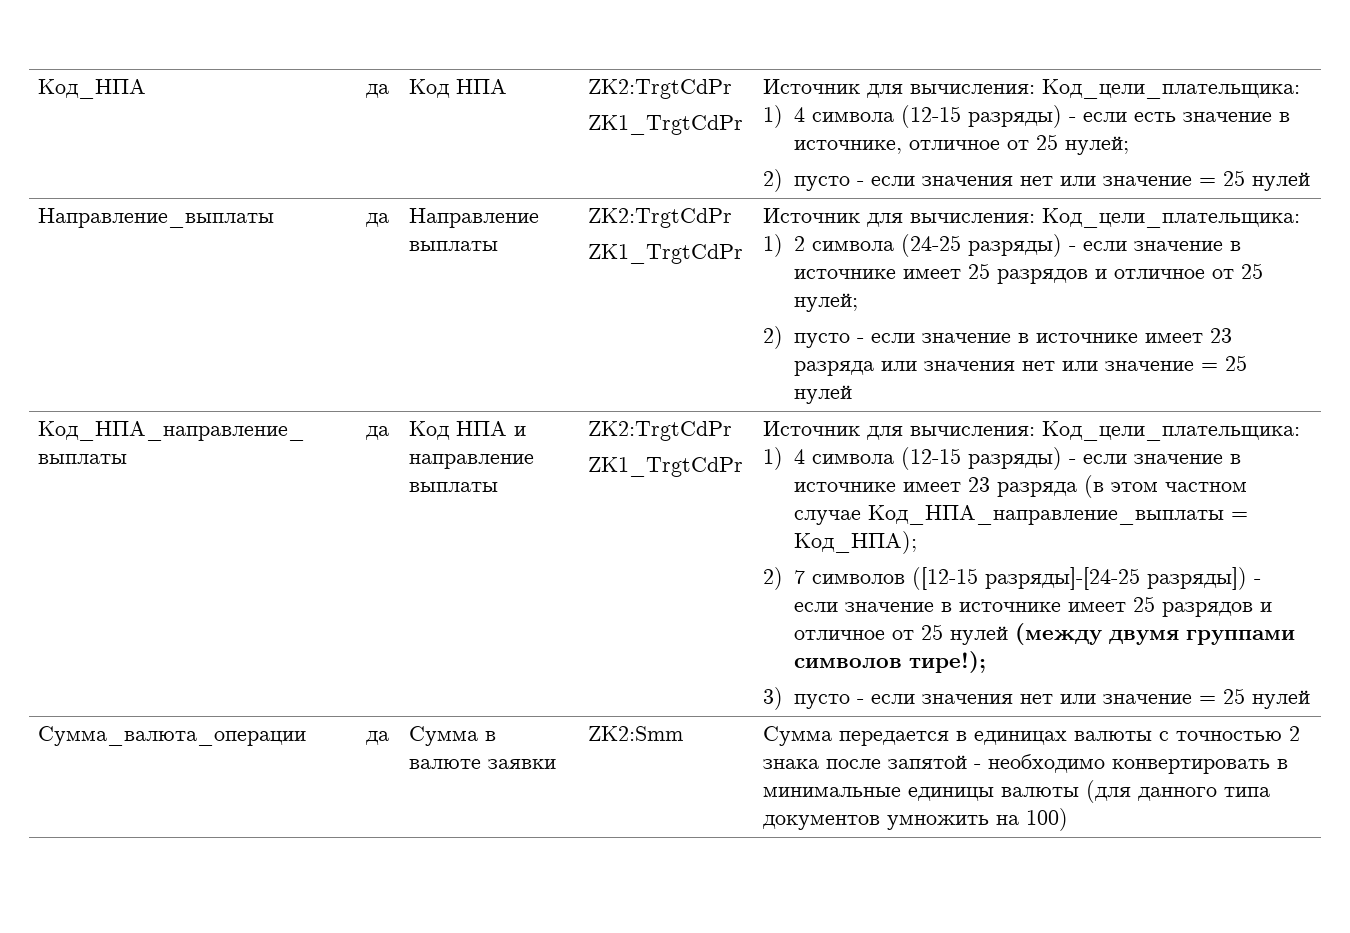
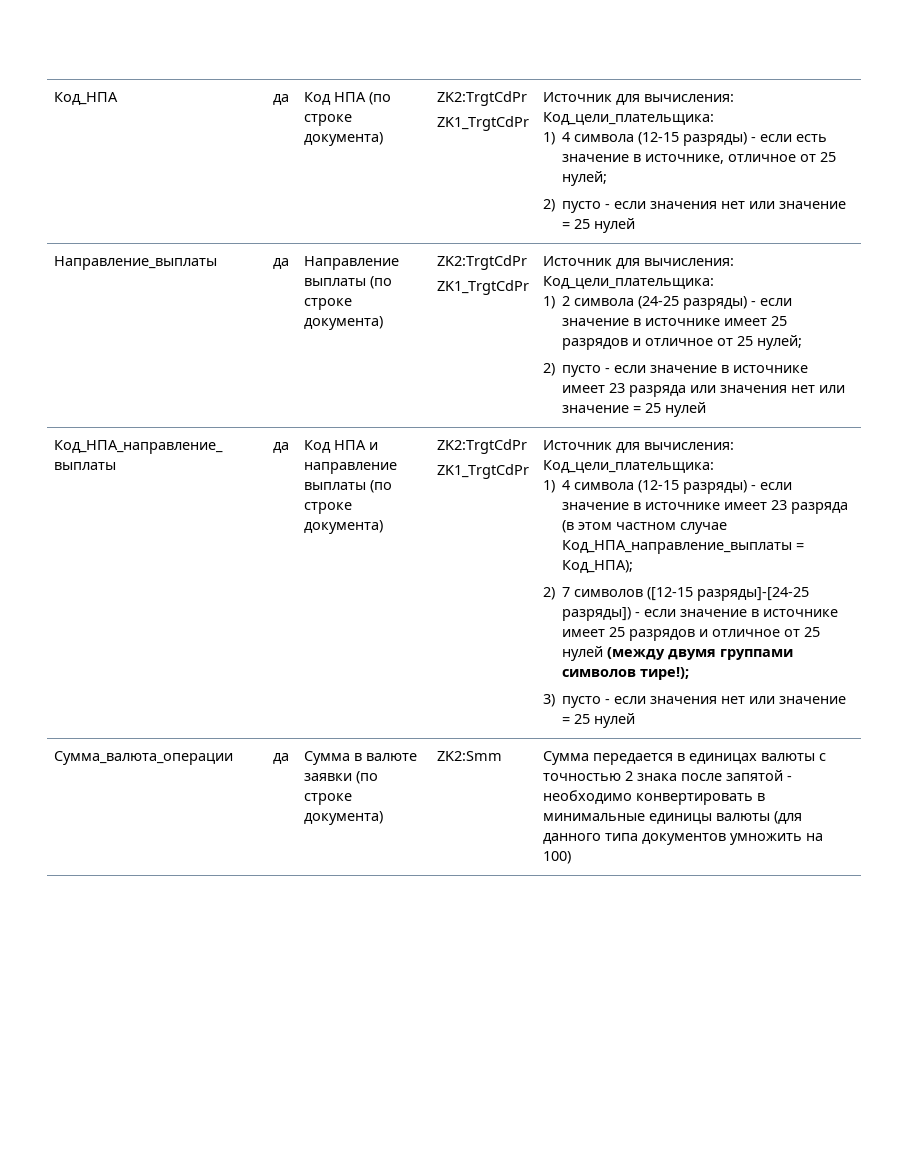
(508, 86) none -> [368,92,391,105] [303,114,352,126] [303,132,383,146] (по строке документа)
(499, 246) none -> [369,276,392,289] [303,298,352,310] [303,316,383,330] (по строке документа)
(499, 487) none -> [369,480,392,493] [303,502,352,514] [303,520,383,534] (по строке документа)
(557, 764) none -> [355,771,378,784] [303,793,352,805] [303,811,383,825] (по строке документа)

